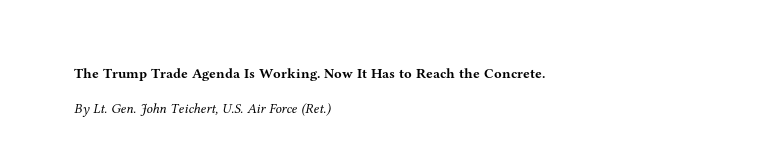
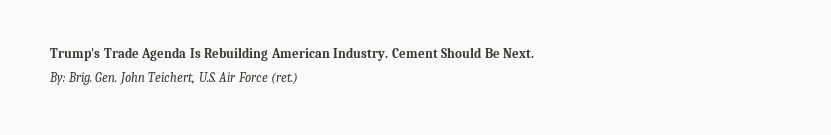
[74,68,147,81] The Trump -> [50,48,100,61] Trump's
[259,68,545,81] [74,104,107,117] Working. Now It Has to Reach the Concrete. // By Lt. -> [204,47,535,61] [49,72,92,85] Rebuilding American Industry. Cement Should Be Next. // By: Brig.
[301,103,331,116] (Ret.) -> [271,72,299,84] (ret.)

